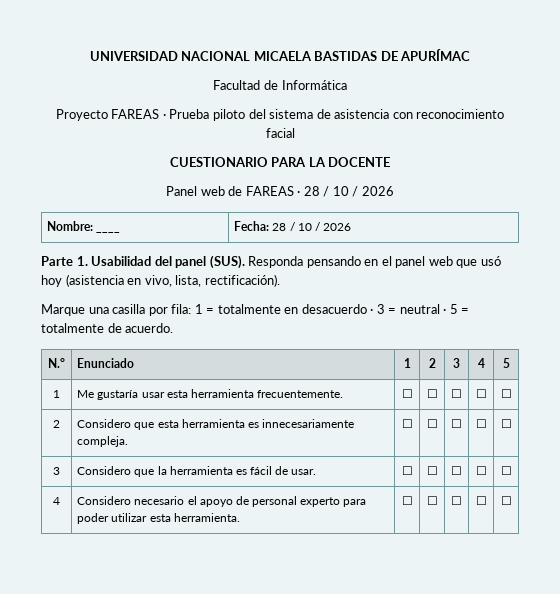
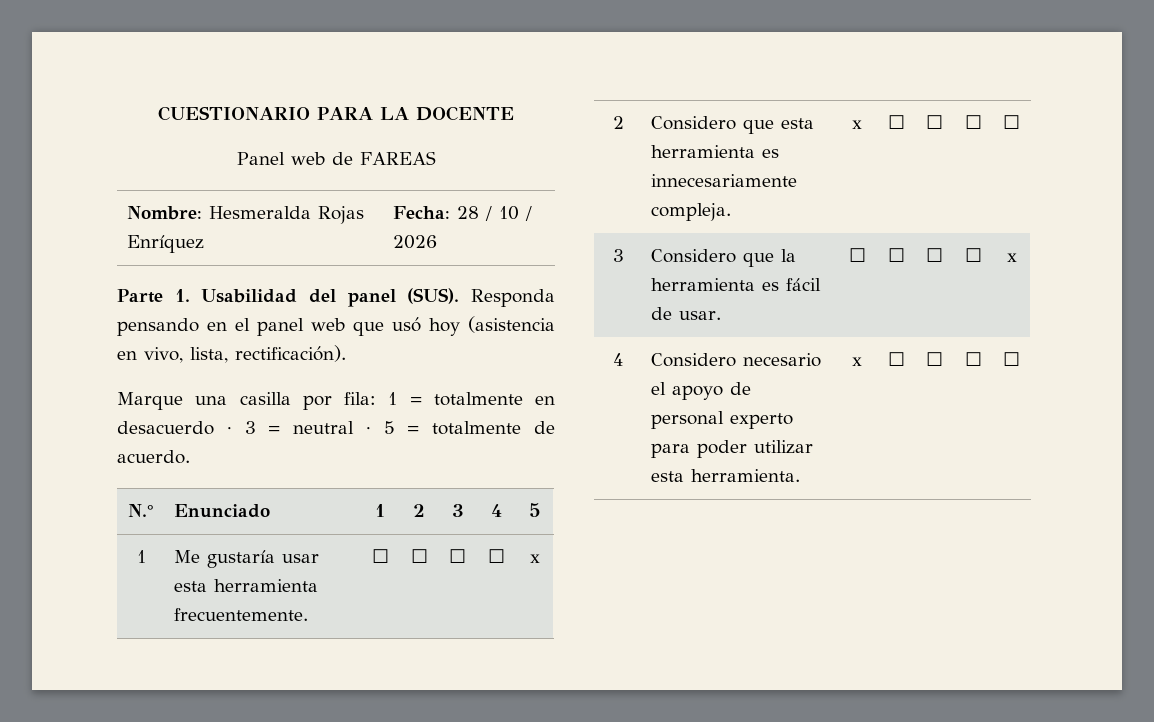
[89,49,471,61] [213,80,347,90] [55,109,505,121] [265,128,295,138] UNIVERSIDAD NACIONAL MICAELA BASTIDAS DE APURÍMAC // Facultad de Informática // Proyecto FAREAS · Prueba piloto del sistema de asistencia con reconocimiento facial // -> (158, 113) none
[297,186,394,197] [47,221,94,231] [96,231,121,233] · 28 / 10 / 2026 // Nombre: ____ -> [127,206,365,224] [127,235,205,253] // Nombre: Hesmeralda Rojas Enríquez
[500,389,512,398] ☐ -> [529,554,540,563] x
[401,419,413,428] ☐ -> [852,120,862,129] x
[500,466,512,475] ☐ -> [1006,253,1017,262] x
[401,496,413,505] ☐ -> [852,357,862,366] x

